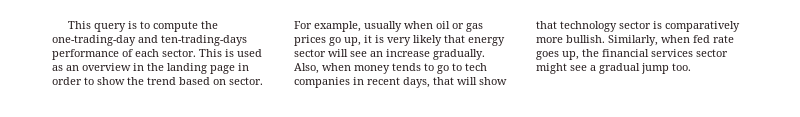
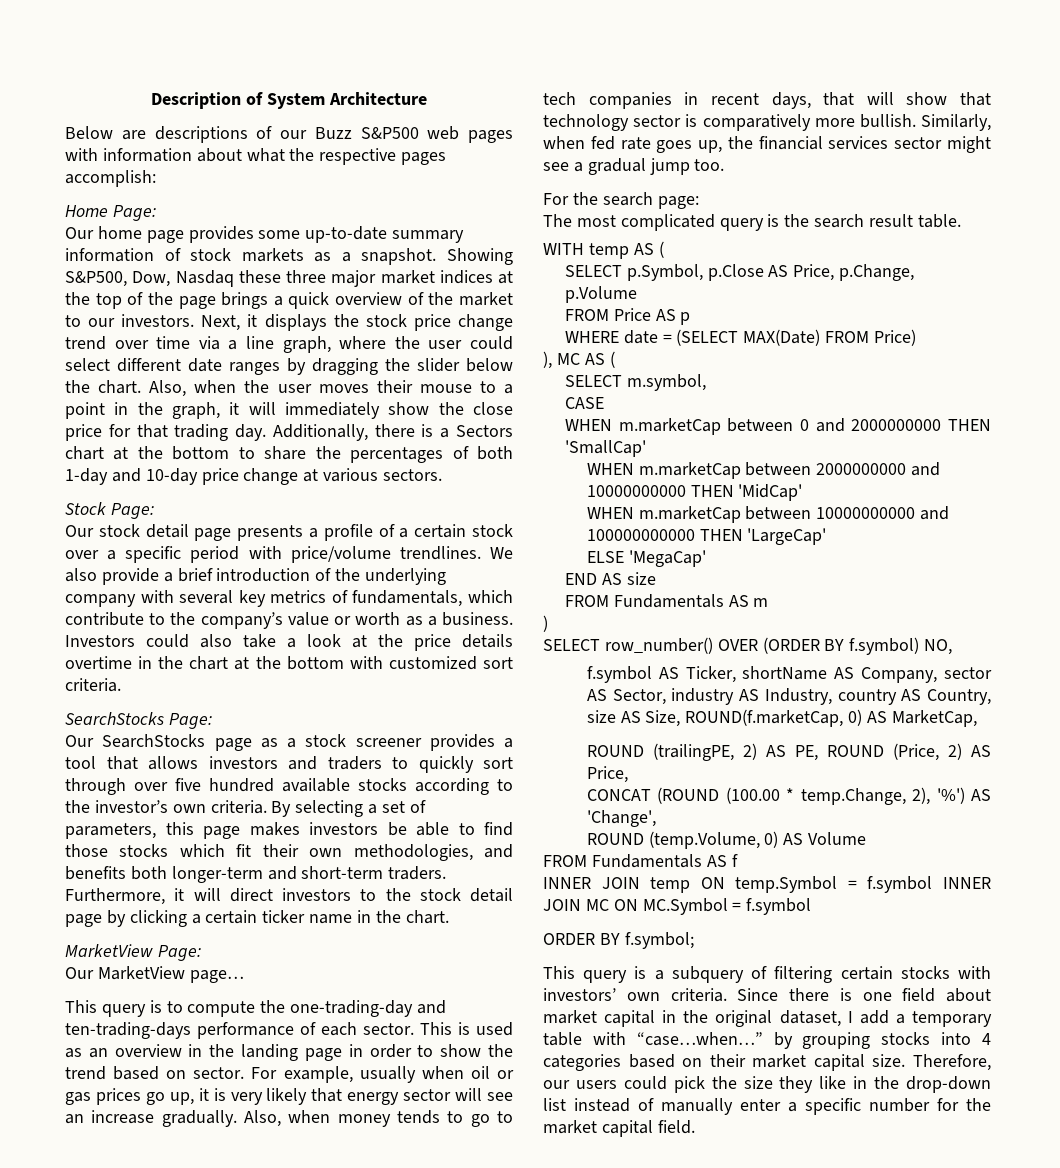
(67, 25) none -> [151,92,427,109] [65,126,513,143] [65,148,447,165] [65,170,156,187] [65,205,156,221] [65,226,465,243] [65,248,513,265] [65,270,513,287] [65,292,513,309] [65,314,513,331] [65,336,513,353] [65,358,513,375] [65,380,513,397] [65,402,513,419] [65,424,513,441] [65,446,513,463] [65,468,443,485] [65,502,154,519] [65,524,513,541] [65,546,513,563] [65,568,447,585] [65,590,513,607] [65,612,513,629] [65,634,513,651] [65,656,513,670] [65,678,121,692] [65,712,212,729] [65,734,513,751] [65,756,513,773] [65,778,513,795] [65,800,426,817] [65,822,513,839] [65,844,513,861] [65,866,447,883] [65,888,513,905] [65,910,449,927] [65,944,201,961] [65,966,244,983] Description of System Architecture // Below are descriptions of our Buzz S&P500 web pages with information about what the respective pages accomplish: // Home Page: // Our home page provides some up-to-date summary information of stock markets as a snapshot. Showing S&P500, Dow, Nasdaq these three major market indices at the top of the page brings a quick overview of the market to our investors. Next, it displays the stock price change trend over time via a line graph, where the user could select different date ranges by dragging the slider below the chart. Also, when the user moves their mouse to a point in the graph, it will immediately show the close price for that trading day. Additionally, there is a Sectors chart at the bottom to share the percentages of both 1-day and 10-day price change at various sectors. // Stock Page: // Our stock detail page presents a profile of a certain stock over a specific period with price/volume trendlines. We also provide a brief introduction of the underlying company with several key metrics of fundamentals, which contribute to the company’s value or worth as a business. Investors could also take a look at the price details overtime in the chart at the bottom with customized sort criteria. // SearchStocks Page: // Our SearchStocks page as a stock screener provides a tool that allows investors and traders to quickly sort through over five hundred available stocks according to the investor’s own criteria. By selecting a set of parameters, this page makes investors be able to find those stocks which fit their own methodologies, and benefits both longer-term and short-term traders. Furthermore, it will direct investors to the stock detail page by clicking a certain ticker name in the chart. // MarketView Page: // Our MarketView page… //
(691, 67) none -> [543,192,699,209] [543,214,961,231] [543,241,664,259] [564,264,915,281] [564,286,637,303] [564,308,691,325] [564,329,917,346] [543,351,615,369] [564,374,706,391] [564,397,604,409] [564,418,992,435] [564,440,646,457] [586,462,941,479] [586,484,803,501] [586,506,950,523] [586,528,827,545] [586,550,706,567] [564,572,656,585] [564,594,769,608] [543,615,548,632] [543,637,953,655] [586,666,992,683] [586,688,991,705] [586,709,977,727] [586,743,991,761] [586,766,628,783] [586,787,991,805] [586,810,656,827] [586,831,867,849] [543,854,738,868] [543,876,991,893] [543,898,812,915] [543,932,694,949] [543,966,991,983] [543,988,991,1002] [543,1010,992,1027] [543,1032,992,1049] [543,1054,991,1071] [543,1076,991,1093] [543,1098,991,1115] [543,1120,695,1137] // For the search page: // The most complicated query is the search result table. // WITH temp AS ( // SELECT p.Symbol, p.Close AS Price, p.Change, p.Volume // FROM Price AS p // WHERE date = (SELECT MAX(Date) FROM Price) // ), MC AS ( // SELECT m.symbol, // CASE // WHEN m.marketCap between 0 and 2000000000 THEN 'SmallCap' // WHEN m.marketCap between 2000000000 and 10000000000 THEN 'MidCap' // WHEN m.marketCap between 10000000000 and 100000000000 THEN 'LargeCap' // ELSE 'MegaCap' // END AS size // FROM Fundamentals AS m // ) // SELECT row_number() OVER (ORDER BY f.symbol) NO, // f.symbol AS Ticker, shortName AS Company, sector AS Sector, industry AS Industry, country AS Country, size AS Size, ROUND(f.marketCap, 0) AS MarketCap, // ROUND (trailingPE, 2) AS PE, ROUND (Price, 2) AS Price, // CONCAT (ROUND (100.00 * temp.Change, 2), '%') AS 'Change', // ROUND (temp.Volume, 0) AS Volume // FROM Fundamentals AS f // INNER JOIN temp ON temp.Symbol = f.symbol INNER JOIN MC ON MC.Symbol = f.symbol // ORDER BY f.symbol; // This query is a subquery of filtering certain stocks with investors’ own criteria. Since there is one field about market capital in the original dataset, I add a temporary table with “case…when…” by grouping stocks into 4 categories based on their market capital size. Therefore, our users could pick the size they like in the drop-down list instead of manually enter a specific number for the market capital field.

